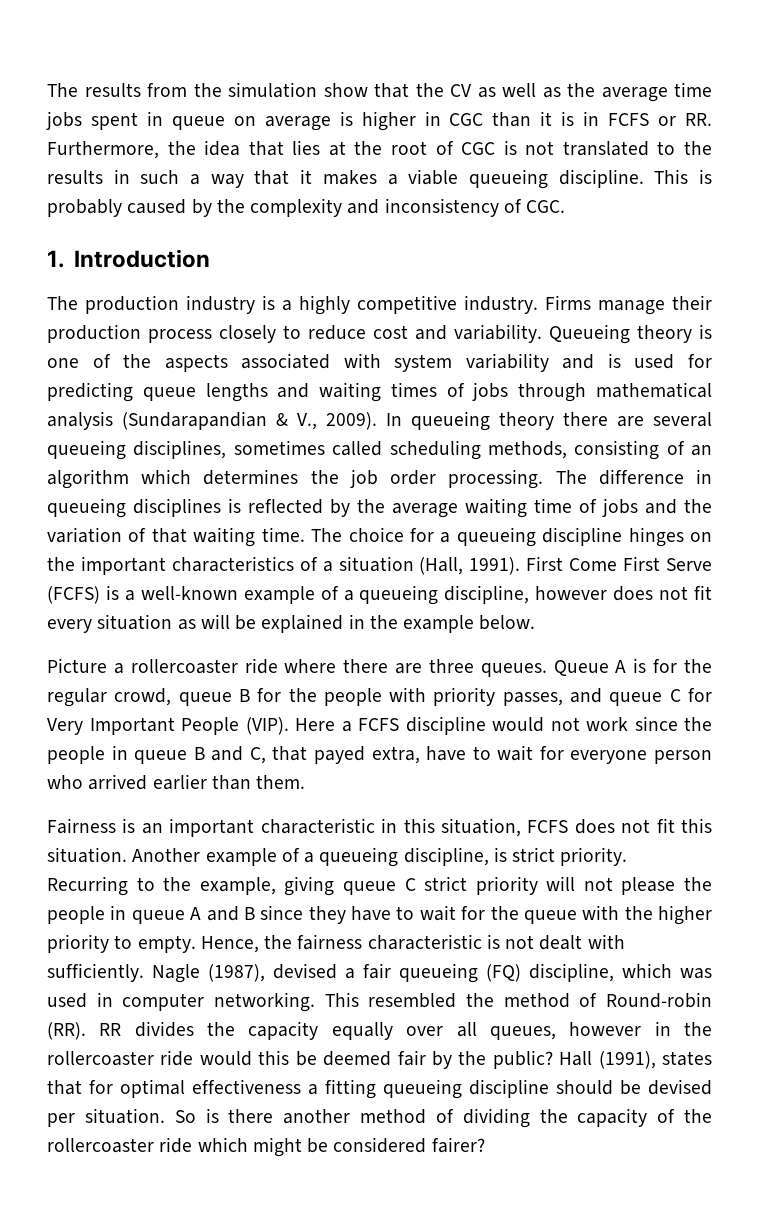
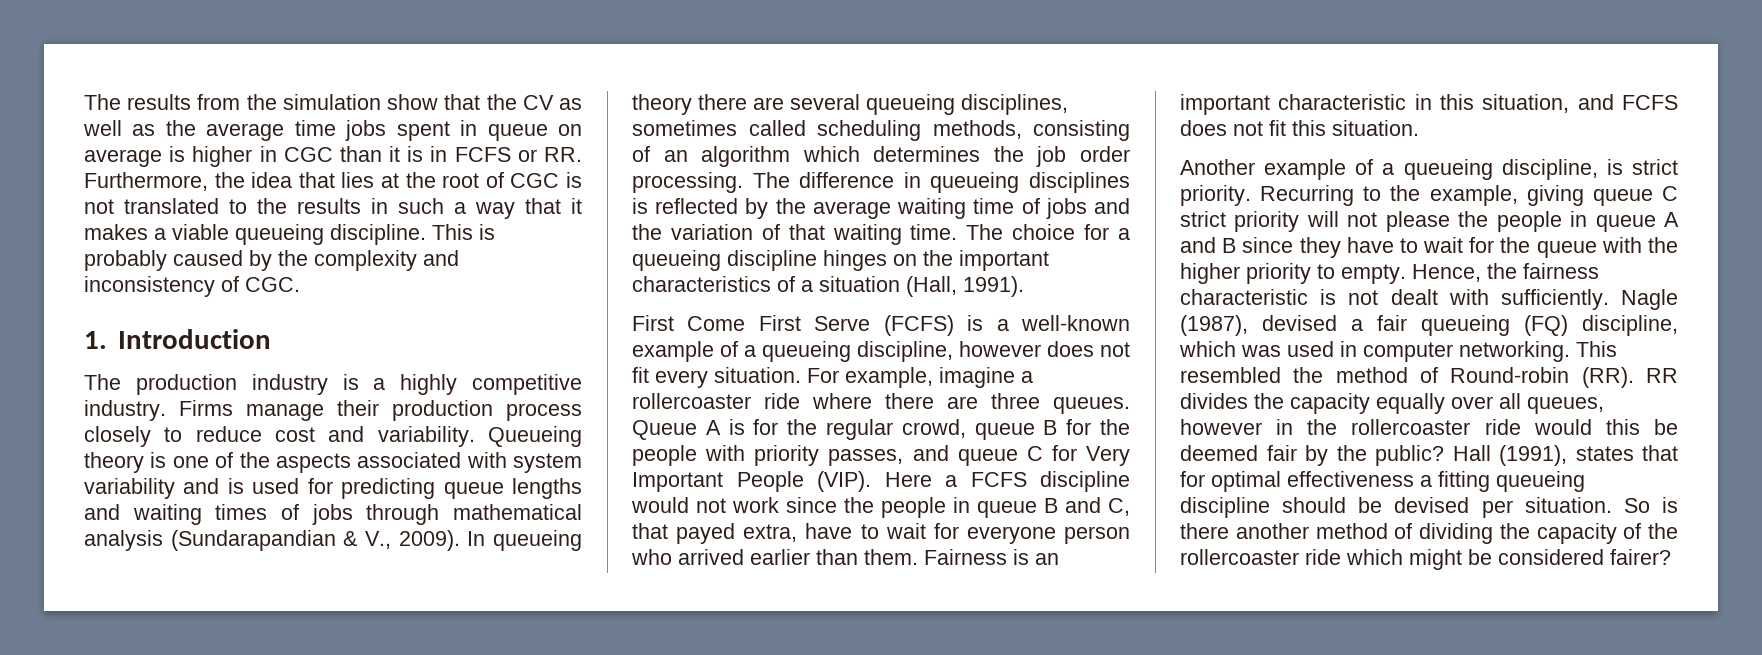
(521, 566) none -> (1024, 286) //
[97,614,536,633] [47,658,107,673] situation as will be explained in the example below. // Picture -> [714,367,1015,388] situation. For example, imagine
(306, 782) // -> (918, 557) none
(521, 827) none -> [1577,94,1614,110] and
(127, 855) none -> (1419, 128) //

